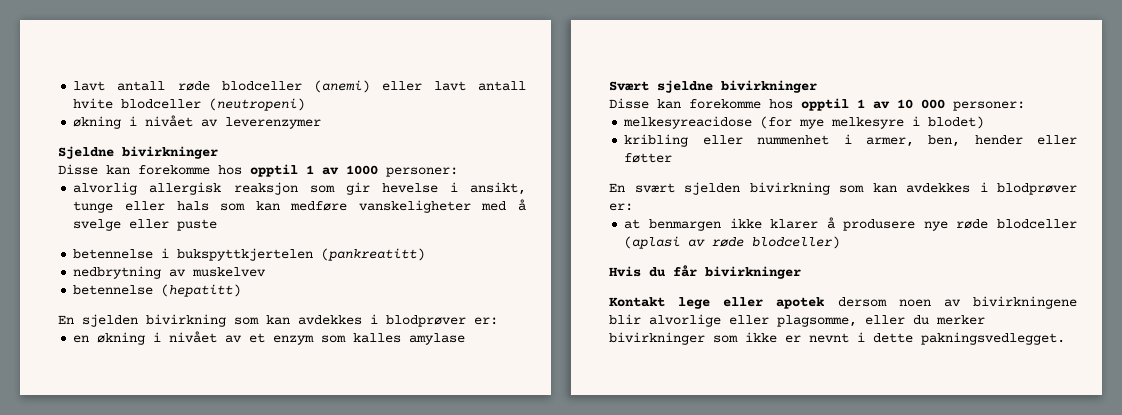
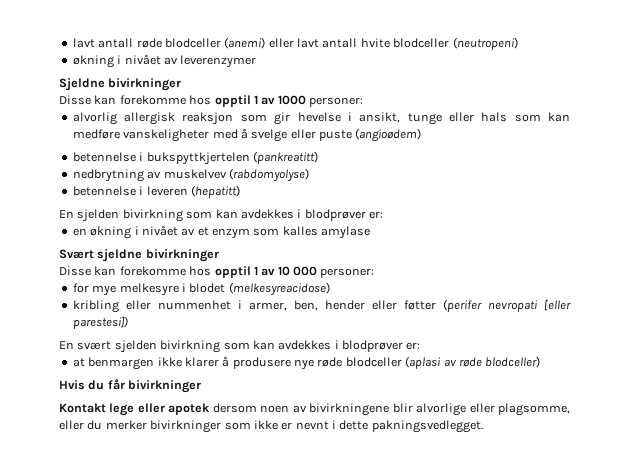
(218, 225) none -> [355,128,422,142] (angioødem)
[73,285,154,295] // betennelse -> [228,168,309,182] [72,186,188,196] (rabdomyolyse) // betennelse i leveren
[623,116,793,129] melkesyreacidose (for -> [72,283,89,293] for
[928,116,985,129] blodet) -> [189,282,330,296] blodet (melkesyreacidose)
(673, 158) none -> [442,299,571,312] [72,316,128,329] (perifer nevropati [eller parestesi])

